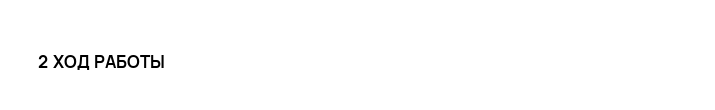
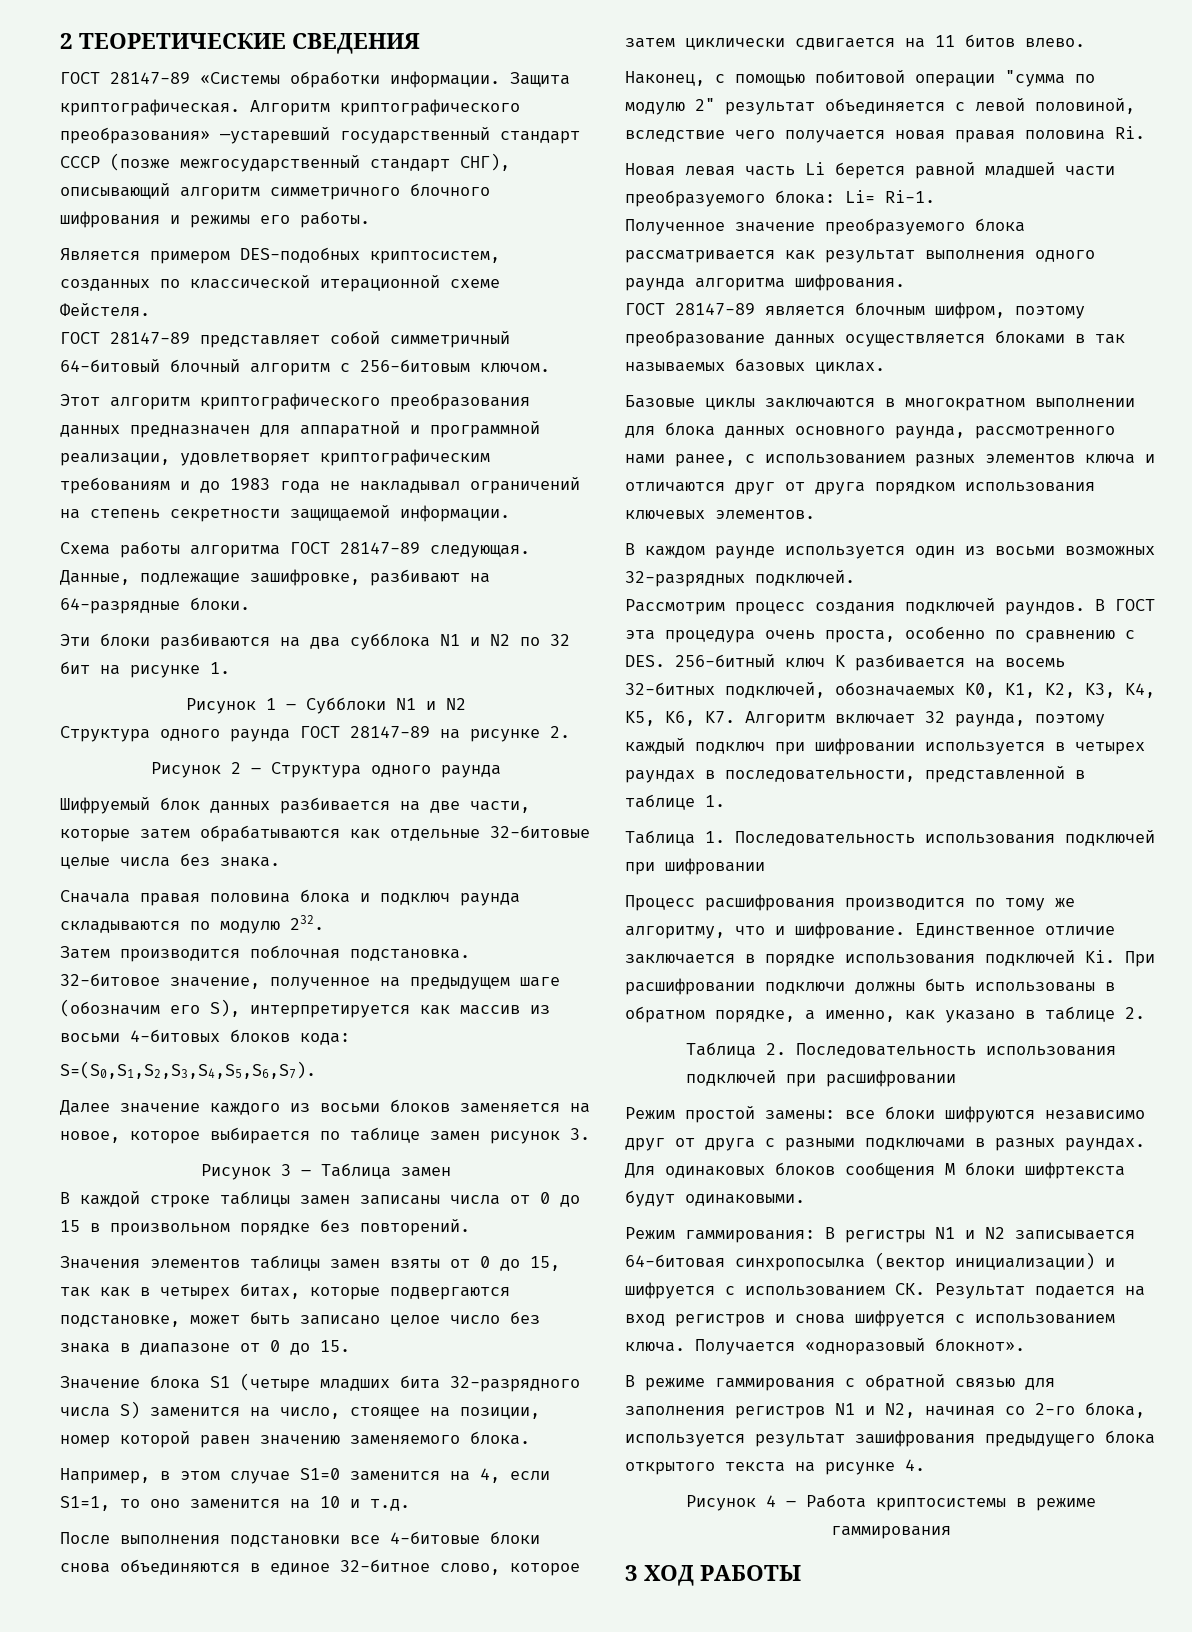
[38,55,48,68] 2 -> [60,33,421,54] [60,71,570,88] [60,99,520,116] [60,127,580,144] [60,153,510,172] [60,183,490,200] [60,211,370,228] [60,247,500,264] [60,275,500,292] [60,303,150,317] [60,331,510,348] [60,359,550,376] [60,393,530,410] [60,421,540,438] [60,449,490,466] [60,477,580,494] [60,505,510,522] [60,541,530,558] [60,569,490,586] [60,597,250,614] [60,633,570,650] [60,661,230,678] [186,697,466,714] [60,726,570,742] [151,762,501,778] [60,797,530,814] [60,825,590,842] [60,853,280,869] [60,889,520,906] [60,915,324,934] [60,945,470,962] [60,973,560,990] [60,999,550,1018] [60,1029,350,1045] [60,1061,316,1079] [60,1099,590,1115] [60,1127,590,1144] [201,1163,451,1180] [60,1191,580,1208] [60,1219,470,1236] [60,1255,560,1271] [60,1283,510,1300] [60,1311,540,1327] [60,1340,350,1355] [60,1373,580,1392] [60,1401,540,1419] [60,1431,530,1448] [60,1468,550,1484] [60,1496,410,1511] [60,1531,540,1547] [60,1559,580,1576] [625,34,1085,50] [625,70,1095,87] [625,98,1135,115] [625,126,1145,143] [625,162,1115,179] [625,190,935,207] [625,218,1025,235] [625,250,1095,263] [625,274,905,291] [625,302,1085,319] [625,330,1125,347] [625,358,885,374] [625,395,1135,411] [625,422,1115,439] [625,454,1155,467] [625,482,1095,495] [625,510,815,520] [625,543,1155,559] [625,570,855,587] [625,598,1155,615] [625,626,1135,643] [625,654,1065,671] [625,682,1155,698] [625,711,1105,727] [625,738,1145,755] [625,766,1085,783] [625,794,725,810] [625,830,1155,846] [625,858,765,875] [625,894,1075,911] [625,922,1115,939] [625,950,1155,967] [625,978,1115,995] [625,1006,1145,1023] [686,1042,1117,1058] [686,1070,957,1087] [625,1106,1145,1123] [625,1138,1145,1151] [625,1162,1125,1179] [625,1190,805,1207] [625,1227,1135,1243] [625,1252,1115,1271] [625,1282,1145,1299] [625,1310,1115,1327] [625,1338,1025,1355] [625,1374,1055,1391] [625,1402,1145,1419] [625,1430,1155,1447] [625,1459,925,1475] [686,1494,1096,1511] [831,1526,951,1539] [625,1565,638,1581] 2 ТЕОРЕТИЧЕСКИЕ СВЕДЕНИЯ // ГОСТ 28147-89 «Системы обработки информации. Защита криптографическая. Алгоритм криптографического преобразования» —устаревший государственный стандарт СССР (позже межгосударственный стандарт СНГ), описывающий алгоритм симметричного блочного шифрования и режимы его работы. // Является примером DES-подобных криптосистем, созданных по классической итерационной схеме Фейстеля. // ГОСТ 28147-89 представляет собой симметричный 64-битовый блочный алгоритм с 256-битовым ключом. // Этот алгоритм криптографического преобразования данных предназначен для аппаратной и программной реализации, удовлетворяет криптографическим требованиям и до 1983 года не накладывал ограничений на степень секретности защищаемой информации. // Схема работы алгоритма ГОСТ 28147-89 следующая. Данные, подлежащие зашифровке, разбивают на 64-разрядные блоки. // Эти блоки разбиваются на два субблока N1 и N2 по 32 бит на рисунке 1. // Рисунок 1 – Субблоки N1 и N2 // Структура одного раунда ГОСТ 28147-89 на рисунке 2. // Рисунок 2 – Структура одного раунда // Шифруемый блок данных разбивается на две части, которые затем обрабатываются как отдельные 32-битовые целые числа без знака. // Сначала правая половина блока и подключ раунда складываются по модулю 232. // Затем производится поблочная подстановка. // 32-битовое значение, полученное на предыдущем шаге (обозначим его S), интерпретируется как массив из восьми 4-битовых блоков кода: // S=(S0,S1,S2,S3,S4,S5,S6,S7). // Далее значение каждого из восьми блоков заменяется на новое, которое выбирается по таблице замен рисунок 3. // Рисунок 3 – Таблица замен // В каждой строке таблицы замен записаны числа от 0 до 15 в произвольном порядке без повторений. // Значения элементов таблицы замен взяты от 0 до 15, так как в четырех битах, которые подвергаются подстановке, может быть записано целое число без знака в диапазоне от 0 до 15. // Значение блока S1 (четыре младших бита 32-разрядного числа S) заменится на число, стоящее на позиции, номер которой равен значению заменяемого блока. // Например, в этом случае S1=0 заменится на 4, если S1=1, то оно заменится на 10 и т.д. // После выполнения подстановки все 4-битовые блоки снова объединяются в единое 32-битное слово, которое затем циклически сдвигается на 11 битов влево. // Наконец, с помощью побитовой операции "сумма по модулю 2" результат объединяется с левой половиной, вследствие чего получается новая правая половина Ri. // Новая левая часть Li берется равной младшей части преобразуемого блока: Li= Ri-1. // Полученное значение преобразуемого блока рассматривается как результат выполнения одного раунда алгоритма шифрования. // ГОСТ 28147-89 является блочным шифром, поэтому преобразование данных осуществляется блоками в так называемых базовых циклах. // Базовые циклы заключаются в многократном выполнении для блока данных основного раунда, рассмотренного нами ранее, с использованием разных элементов ключа и отличаются друг от друга порядком использования ключевых элементов. // В каждом раунде используется один из восьми возможных 32-разрядных подключей. // Рассмотрим процесс создания подключей раундов. В ГОСТ эта процедура очень проста, особенно по сравнению с DES. 256-битный ключ K разбивается на восемь 32-битных подключей, обозначаемых K0, K1, K2, K3, K4, K5, K6, K7. Алгоритм включает 32 раунда, поэтому каждый подключ при шифровании используется в четырех раундах в последовательности, представленной в таблице 1. // Таблица 1. Последовательность использования подключей при шифровании // Процесс расшифрования производится по тому же алгоритму, что и шифрование. Единственное отличие заключается в порядке использования подключей Ki. При расшифровании подключи должны быть использованы в обратном порядке, а именно, как указано в таблице 2. // Таблица 2. Последовательность использования подключей при расшифровании // Режим простой замены: все блоки шифруются независимо друг от друга с разными подключами в разных раундах. Для одинаковых блоков сообщения М блоки шифртекста будут одинаковыми. // Режим гаммирования: В регистры N1 и N2 записывается 64-битовая синхропосылка (вектор инициализации) и шифруется с использованием СК. Результат подается на вход регистров и снова шифруется с использованием ключа. Получается «одноразовый блокнот». // В режиме гаммирования с обратной связью для заполнения регистров N1 и N2, начиная со 2-го блока, используется результат зашифрования предыдущего блока открытого текста на рисунке 4. // Рисунок 4 – Работа криптосистемы в режиме гаммирования // 3

